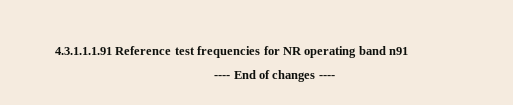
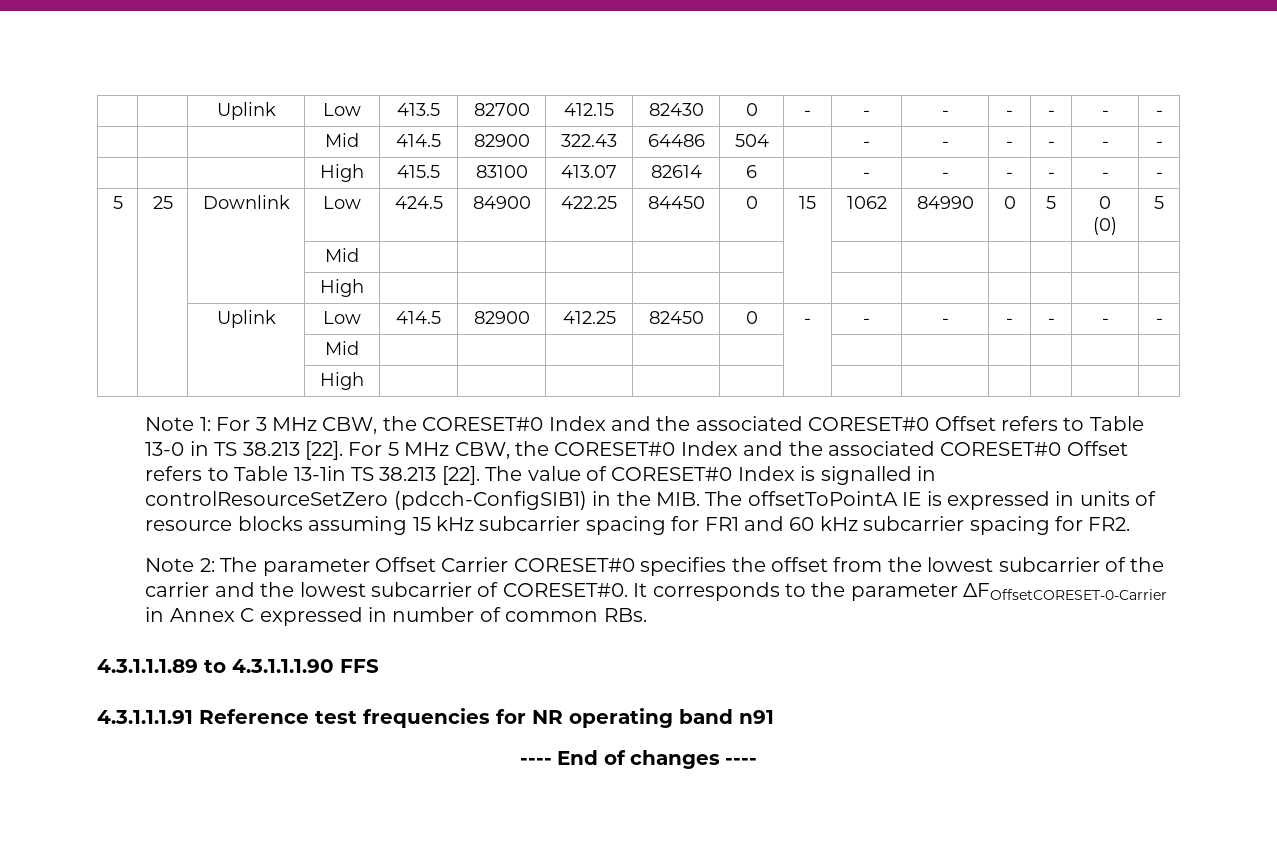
(55, 51) none -> [216,102,276,120] [323,103,361,116] [397,103,440,116] [473,103,530,116] [564,103,614,116] [648,103,704,116] [745,103,758,116] [804,110,811,116] [863,110,870,116] [941,110,949,116] [1006,110,1013,116] [1047,110,1055,116] [1101,110,1109,116] [1155,110,1163,116] [325,133,359,147] [396,134,441,147] [473,134,530,147] [561,134,617,147] [647,134,705,147] [734,134,769,147] [863,141,870,147] [941,141,949,147] [1006,141,1013,147] [1047,141,1055,147] [1101,141,1109,147] [1155,141,1163,147] [320,164,364,182] [397,165,440,178] [475,165,528,178] [561,165,617,178] [650,165,702,178] [746,165,757,178] [863,172,870,178] [941,172,949,178] [1006,172,1013,178] [1047,172,1055,178] [1101,172,1109,178] [1155,172,1163,178] [112,196,123,209] [152,196,173,209] [202,195,290,209] [323,196,361,209] [394,196,443,209] [472,196,531,209] [561,196,617,209] [647,196,705,209] [745,196,758,209] [799,196,816,209] [846,196,887,209] [916,196,974,209] [1003,196,1016,209] [1046,196,1056,209] [1099,196,1111,209] [1093,217,1117,235] [1154,196,1164,209] [325,248,359,262] [320,279,364,297] [216,310,276,328] [323,311,361,324] [396,311,441,324] [473,311,530,324] [562,311,616,324] [648,311,704,324] [745,311,758,324] [804,318,811,324] [863,318,870,324] [941,318,949,324] [1006,318,1013,324] [1047,318,1055,324] [1101,318,1109,324] [1155,318,1163,324] [325,341,359,355] [320,372,364,390] [145,416,1144,434] [145,441,1128,460] [145,466,937,485] [145,491,1157,510] [145,516,1131,535] [145,557,1165,576] [145,582,1168,601] [145,607,647,626] [97,659,379,673] | | Uplink | Low | 413.5 | 82700 | 412.15 | 82430 | 0 | - | - | - | - | - | - | - // | | | Mid | 414.5 | 82900 | 322.43 | 64486 | 504 | | - | - | - | - | - | - // | | | High | 415.5 | 83100 | 413.07 | 82614 | 6 | | - | - | - | - | - | - // 5 | 25 | Downlink | Low | 424.5 | 84900 | 422.25 | 84450 | 0 | 15 | 1062 | 84990 | 0 | 5 | 0 (0) | 5 // | | | Mid | | | | | | | | | | | | // | | | High | | | | | | | | | | | | // | | Uplink | Low | 414.5 | 82900 | 412.25 | 82450 | 0 | - | - | - | - | - | - | - // | | | Mid | | | | | | | | | | | | // | | | High | | | | | | | | | | | | // Note 1: For 3 MHz CBW, the CORESET#0 Index and the associated CORESET#0 Offset refers to Table 13-0 in TS 38.213 [22]. For 5 MHz CBW, the CORESET#0 Index and the associated CORESET#0 Offset refers to Table 13-1in TS 38.213 [22]. The value of CORESET#0 Index is signalled in controlResourceSetZero (pdcch-ConfigSIB1) in the MIB. The offsetToPointA IE is expressed in units of resource blocks assuming 15 kHz subcarrier spacing for FR1 and 60 kHz subcarrier spacing for FR2. // Note 2: The parameter Offset Carrier CORESET#0 specifies the offset from the lowest subcarrier of the carrier and the lowest subcarrier of CORESET#0. It corresponds to the parameter ΔFOffsetCORESET-0-Carrier in Annex C expressed in number of common RBs. // 4.3.1.1.1.89 to 4.3.1.1.1.90 FFS //

